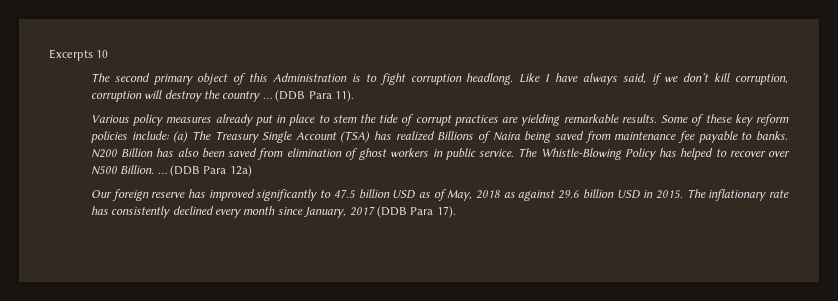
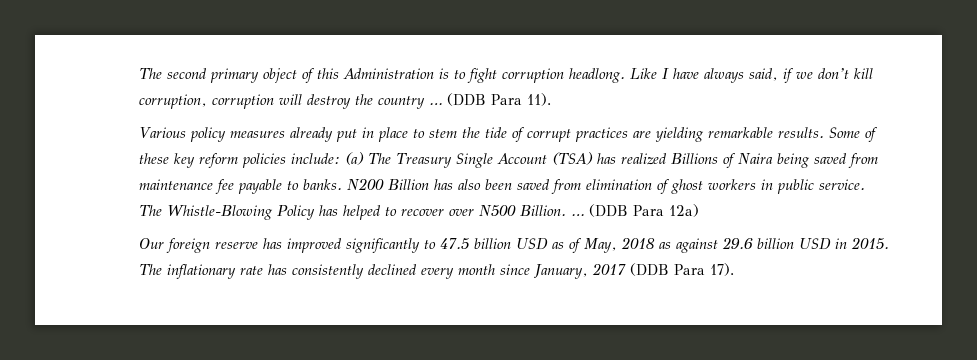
[49,49,109,61] Excerpts 10 // -> (139, 73) none

